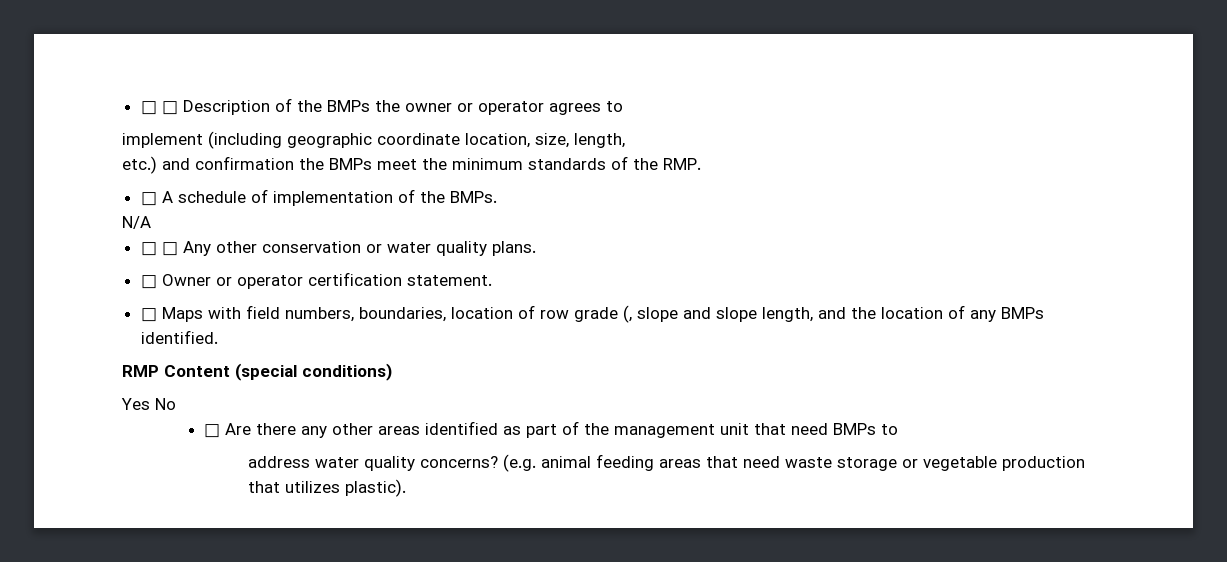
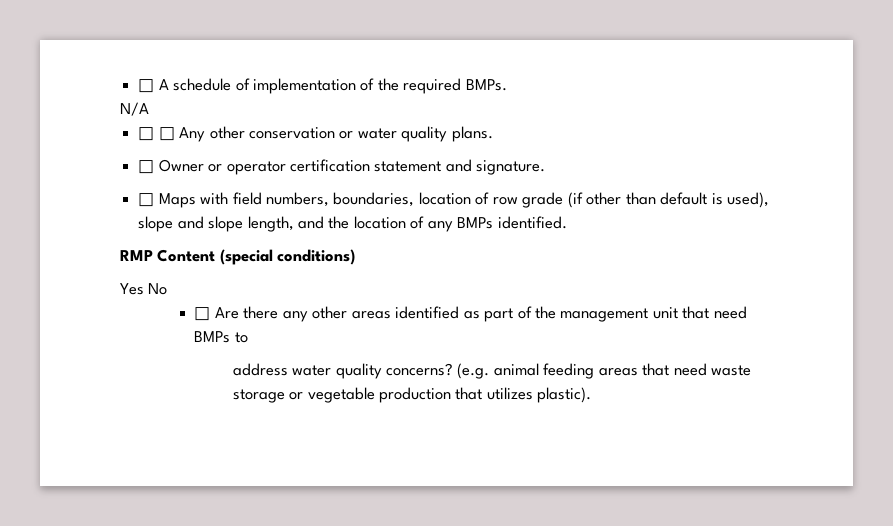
[140,98,623,115] [122,131,625,149] [122,156,701,174] [140,192,157,206] □ □ Description of the BMPs the owner or operator agrees to // implement (including geographic coordinate location, size, length, // etc.) and confirmation the BMPs meet the minimum standards of the RMP. // □ -> [138,79,155,93] □
(445, 197) none -> [403,78,462,94] required
[406,275,492,286] statement. -> [374,159,546,175] statement and signature.
[622,305,632,323] (, -> [567,192,769,208] (if other than default is used),

